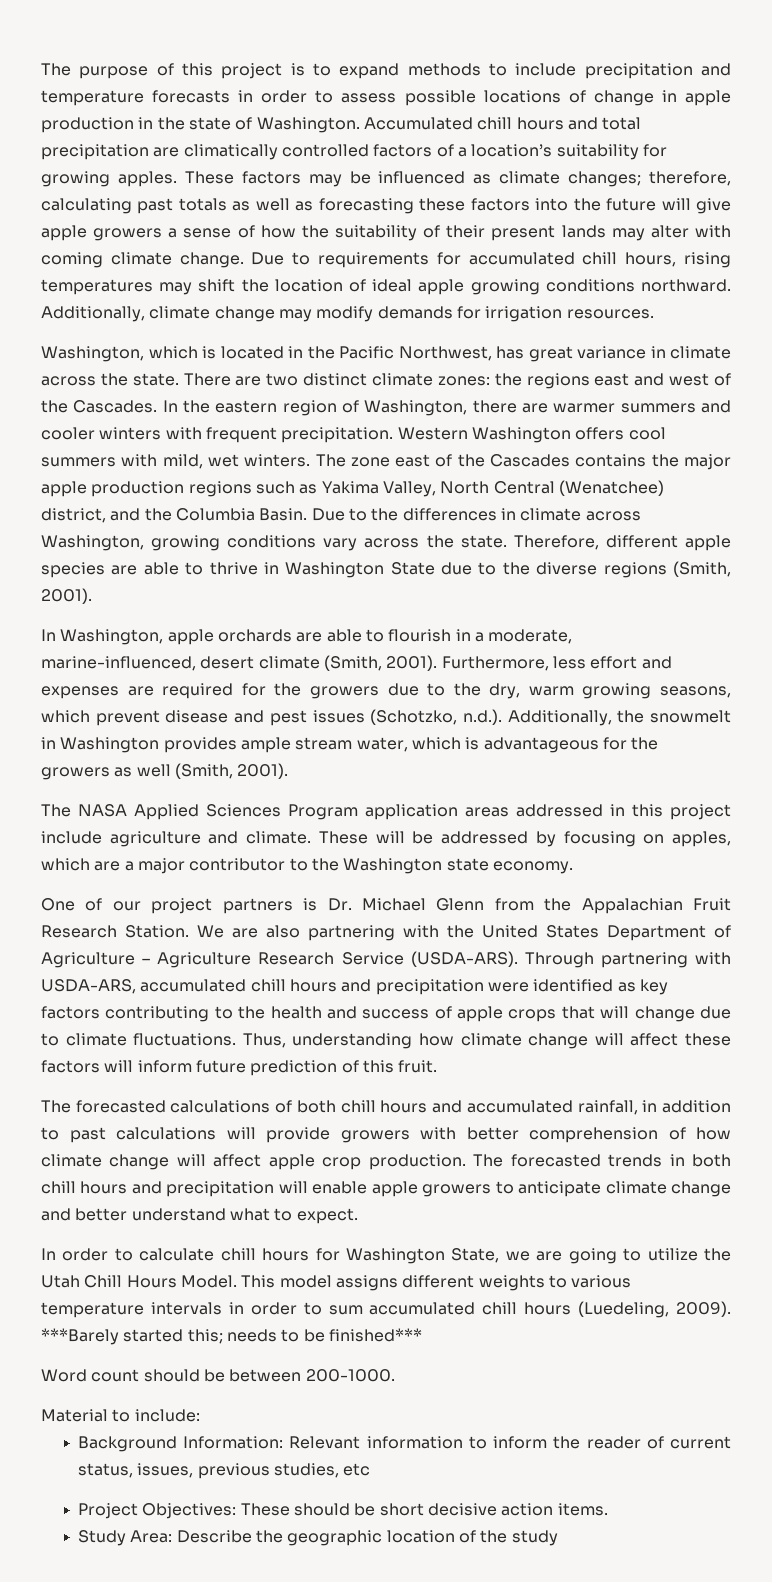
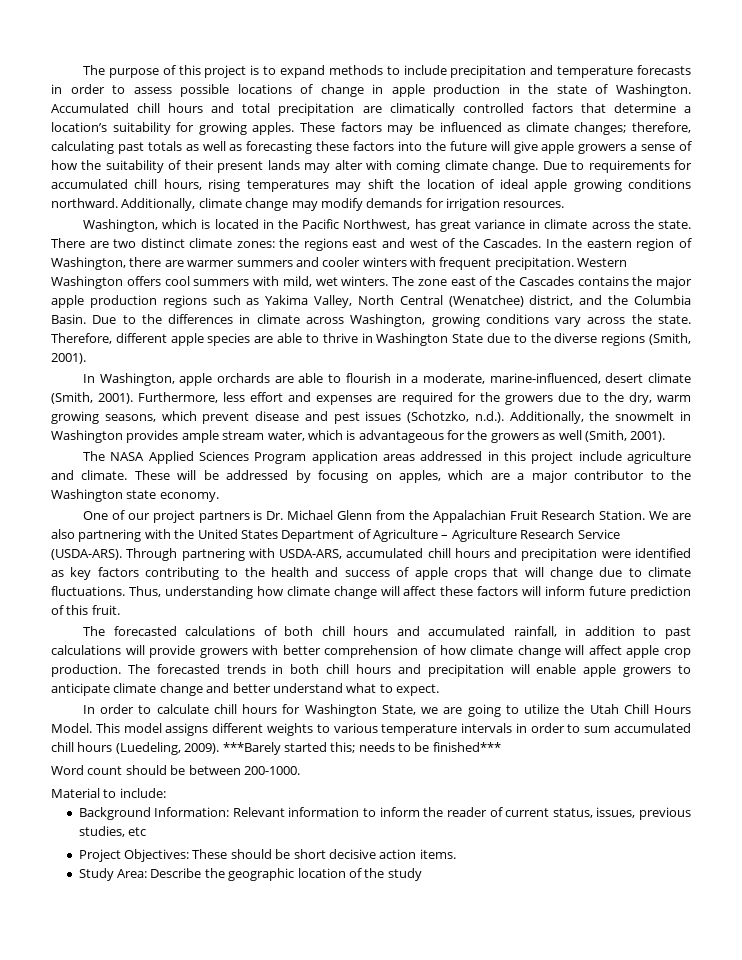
[436,144,454,157] of -> [580,103,676,113] that determine

